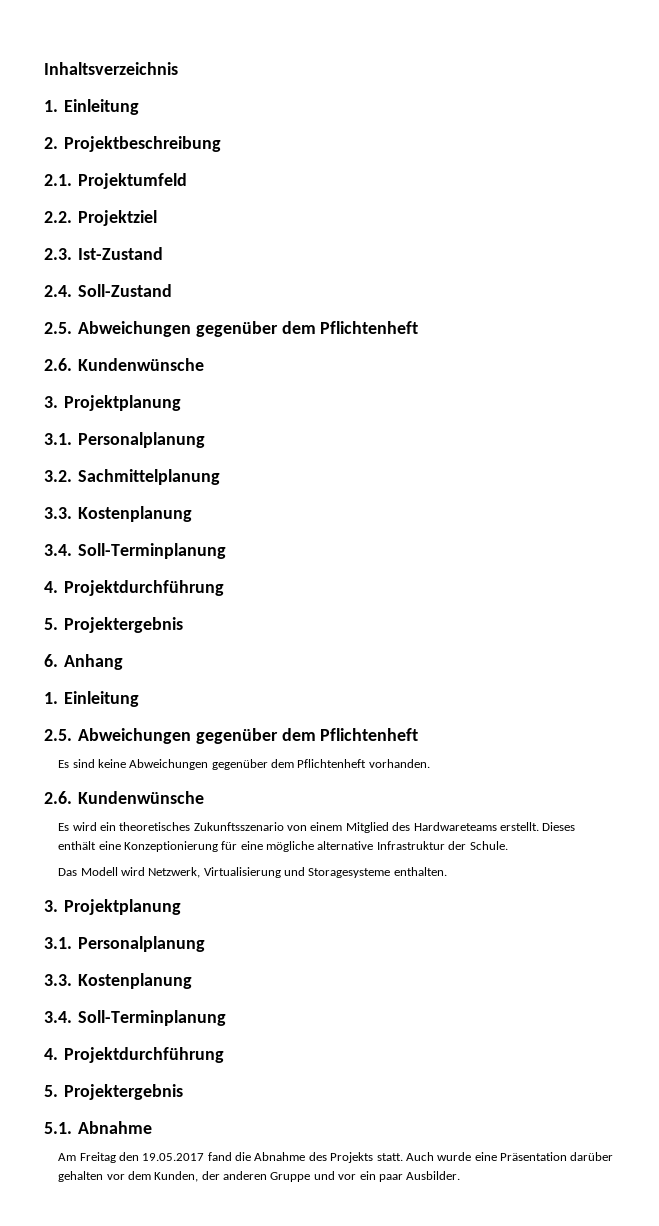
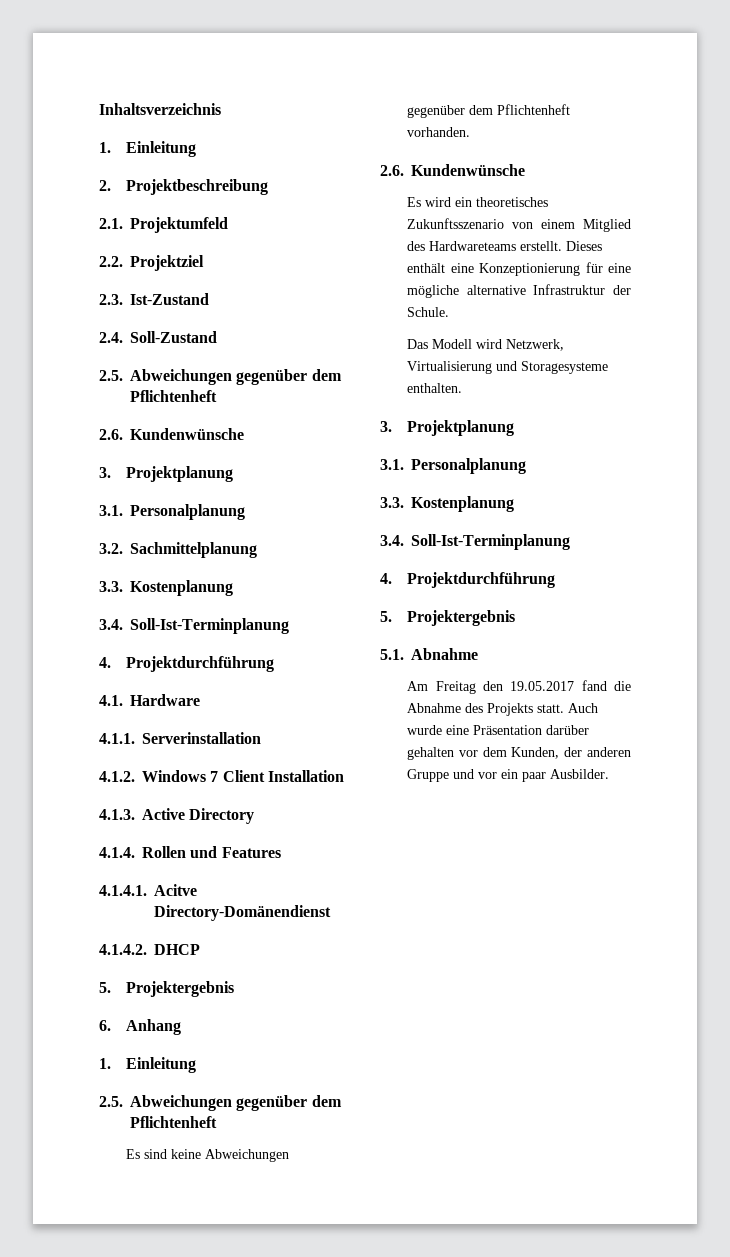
[78,543,227,559] [44,580,225,596] Soll-Terminplanung // 4. Projektdurchführung -> [130,618,289,634] [99,656,275,672] [99,694,200,706] [99,732,261,744] [99,770,344,782] [99,808,255,824] [99,846,281,858] [99,884,197,896] [154,905,331,921] [99,944,200,955] Soll-Ist-Terminplanung // 4. Projektdurchführung // 4.1. Hardware // 4.1.1. Serverinstallation // 4.1.2. Windows 7 Client Installation // 4.1.3. Active Directory // 4.1.4. Rollen und Features // 4.1.4.1. Acitve Directory-Domänendienst // 4.1.4.2. DHCP
[78,1010,227,1026] Soll-Terminplanung -> [411,534,570,550] Soll-Ist-Terminplanung

